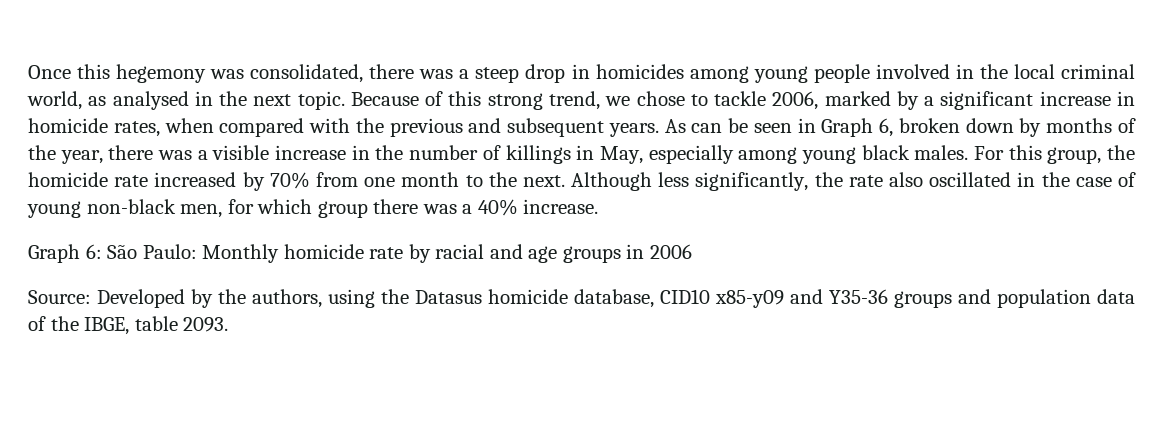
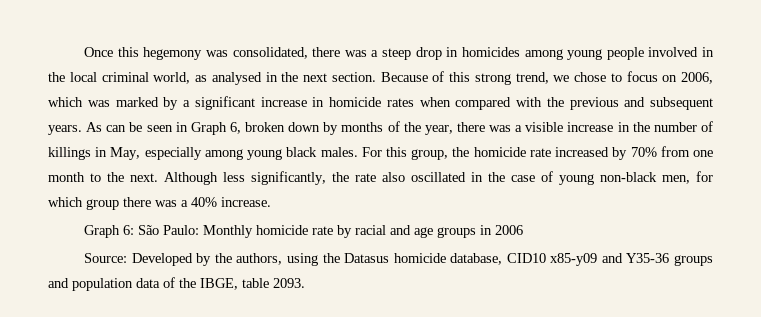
[297,91,345,110] topic. -> [331,72,376,82] section.
[714,91,819,110] tackle 2006, -> [626,71,713,84] [48,97,110,107] focus on 2006, which was
[113,121,160,137] rates, -> [386,98,414,107] rates

